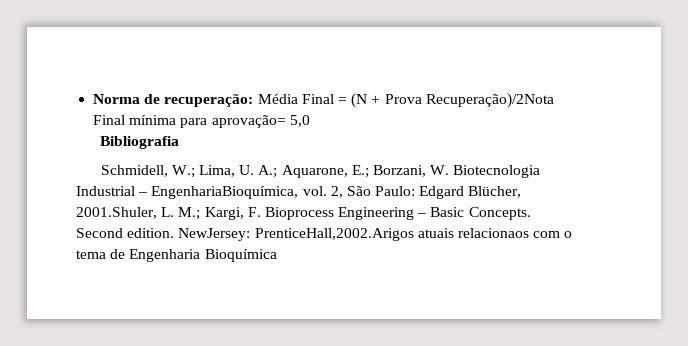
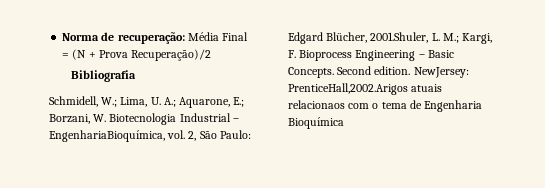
[425,93,554,108] [93,115,310,128] Recuperação)/2Nota Final mínima para aprovação= 5,0 -> [131,49,212,61] Recuperação)/2

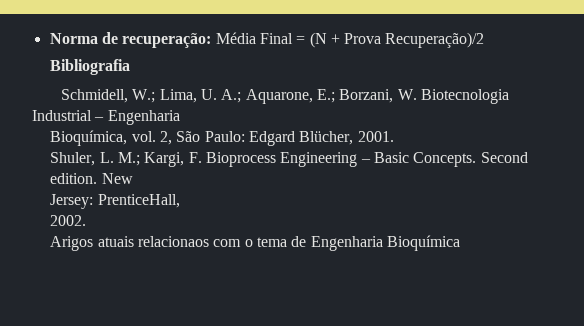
[49,130,165,142] EngenhariaBioquímica, -> [107,110,180,125] [50,130,128,146] Engenharia // Bioquímica,
[370,32,429,43] 2001.Shuler, -> [357,131,394,142] [50,152,96,166] 2001. // Shuler,
[413,67,469,78] [288,83,408,95] NewJersey: PrenticeHall,2002.Arigos -> [101,173,133,184] [50,194,180,209] [50,215,87,226] [50,236,94,251] New // Jersey: PrenticeHall, // 2002. // Arigos

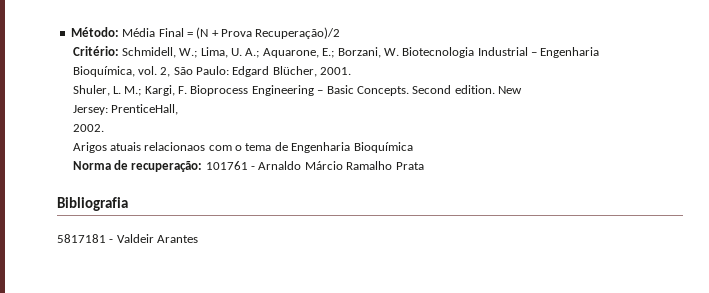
[49,32,212,48] Norma de recuperação: -> [70,27,119,37] Método:
[50,59,131,75] Bibliografia // -> [72,46,119,56] Critério:
(460, 243) none -> [72,160,424,172] [57,197,128,211] [57,234,199,243] // Norma de recuperação: 101761 - Arnaldo Márcio Ramalho Prata // Bibliografia // 5817181 - Valdeir Arantes

